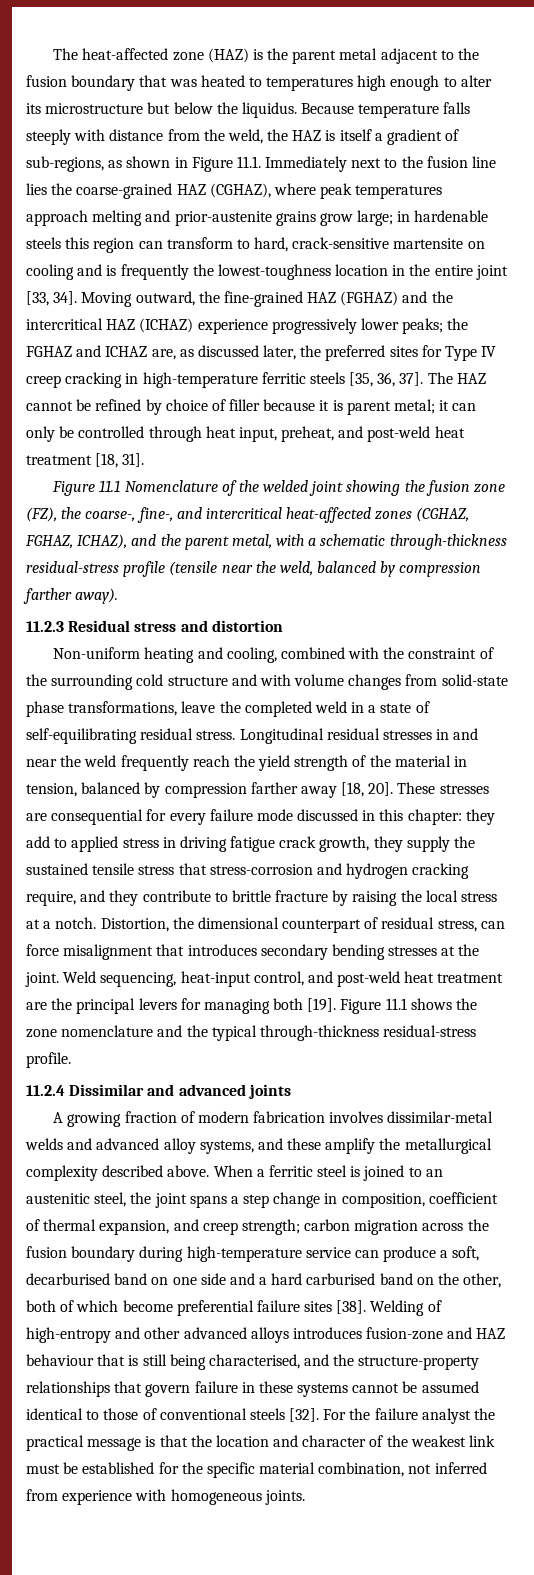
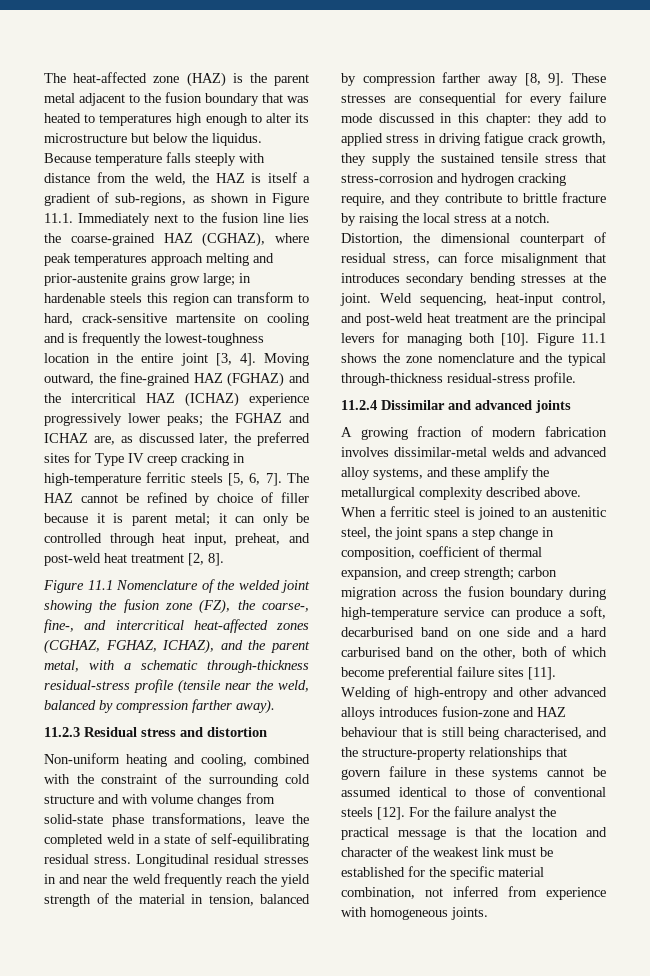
[26,291,78,306] [33, 34]. -> [215,353,256,366] [3, 4].
[349,372,424,387] [35, 36, 37]. -> [228,473,282,486] [5, 6, 7].
[95,453,145,468] [18, 31]. -> [188,553,224,566] [2, 8].
[341,782,394,797] [18, 20]. -> [524,73,565,86] [8, 9].
[307,998,337,1012] [19]. -> [501,333,530,346] [10].
[336,1300,367,1314] [38]. -> [528,667,556,680] [11].
[289,1408,320,1422] [32]. -> [377,807,405,820] [12].

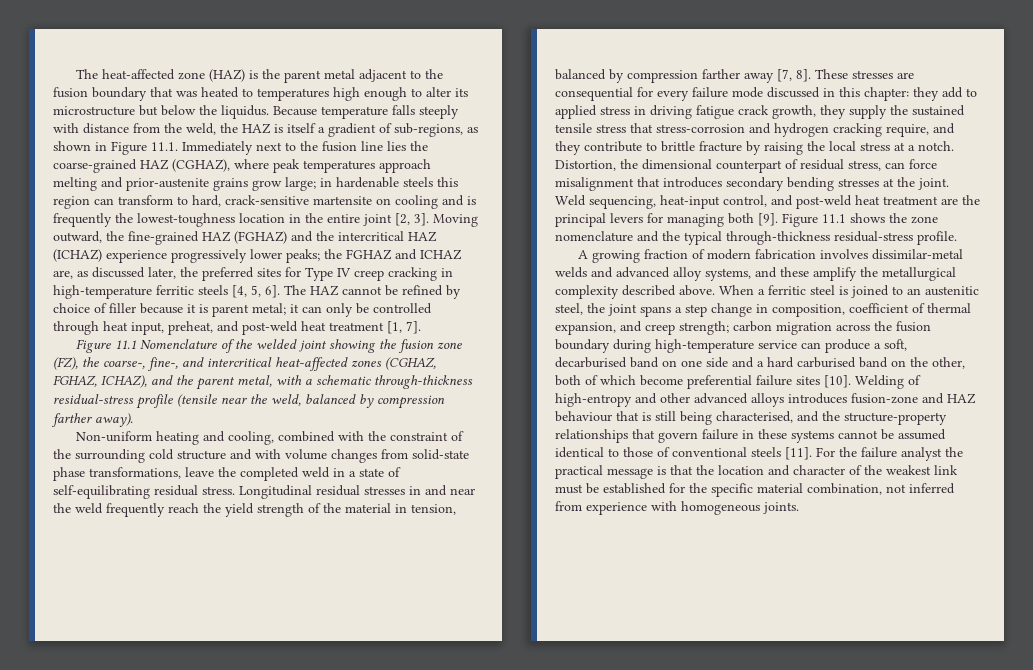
[215,353,256,366] [3, 4]. -> [395,213,429,226] [2, 3].
[228,473,282,486] [5, 6, 7]. -> [232,285,280,298] [4, 5, 6].
[188,553,224,566] [2, 8]. -> [387,321,421,334] [1, 7].
[44,727,267,737] // 11.2.3 Residual stress and distortion -> (133, 420) none
[524,73,565,86] [8, 9]. -> [777,69,811,82] [7, 8].
[501,333,530,346] [10]. -> [758,213,778,226] [9].
[341,400,571,413] // 11.2.4 Dissimilar and advanced joints -> (957, 238) none
[528,667,556,680] [11]. -> [824,375,851,388] [10].
[377,807,405,820] [12]. -> [785,447,812,460] [11].

